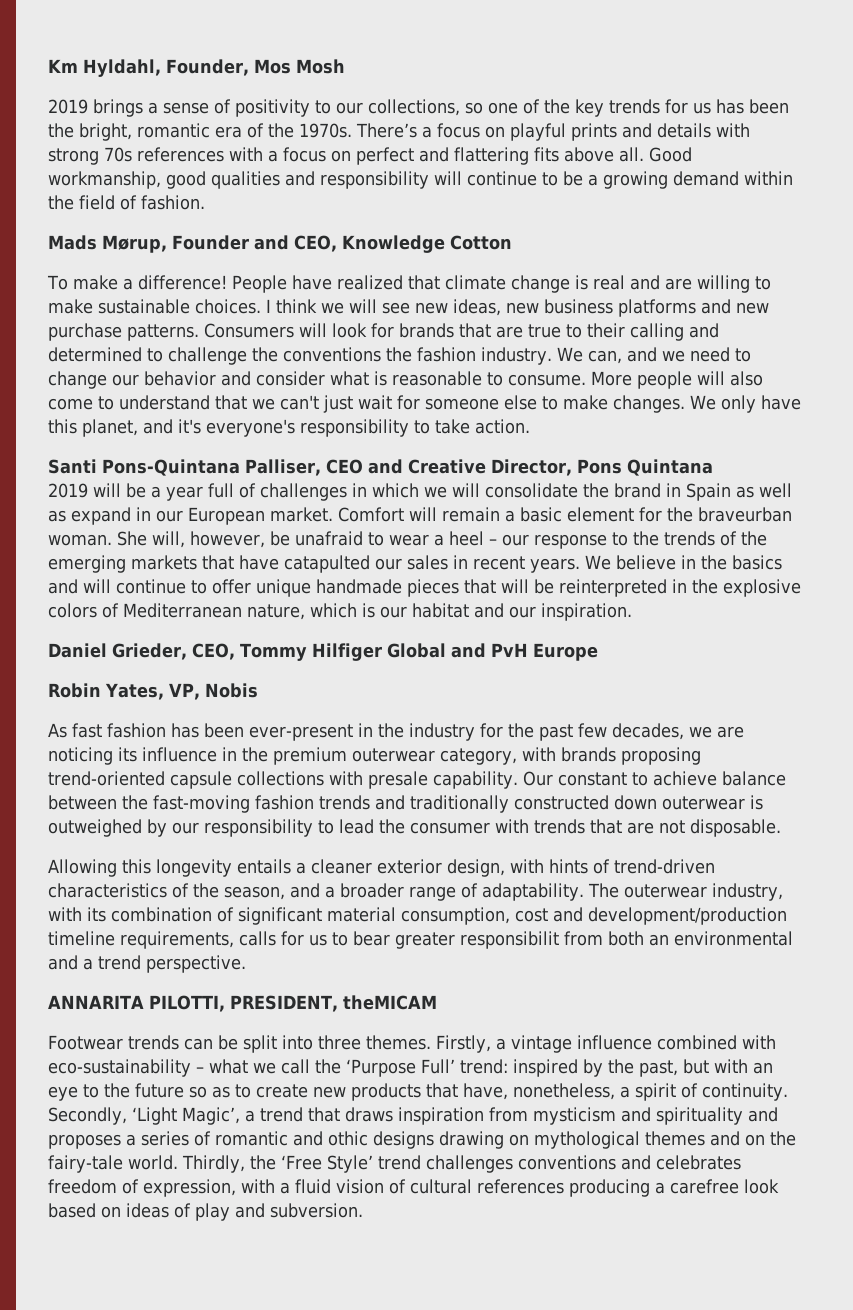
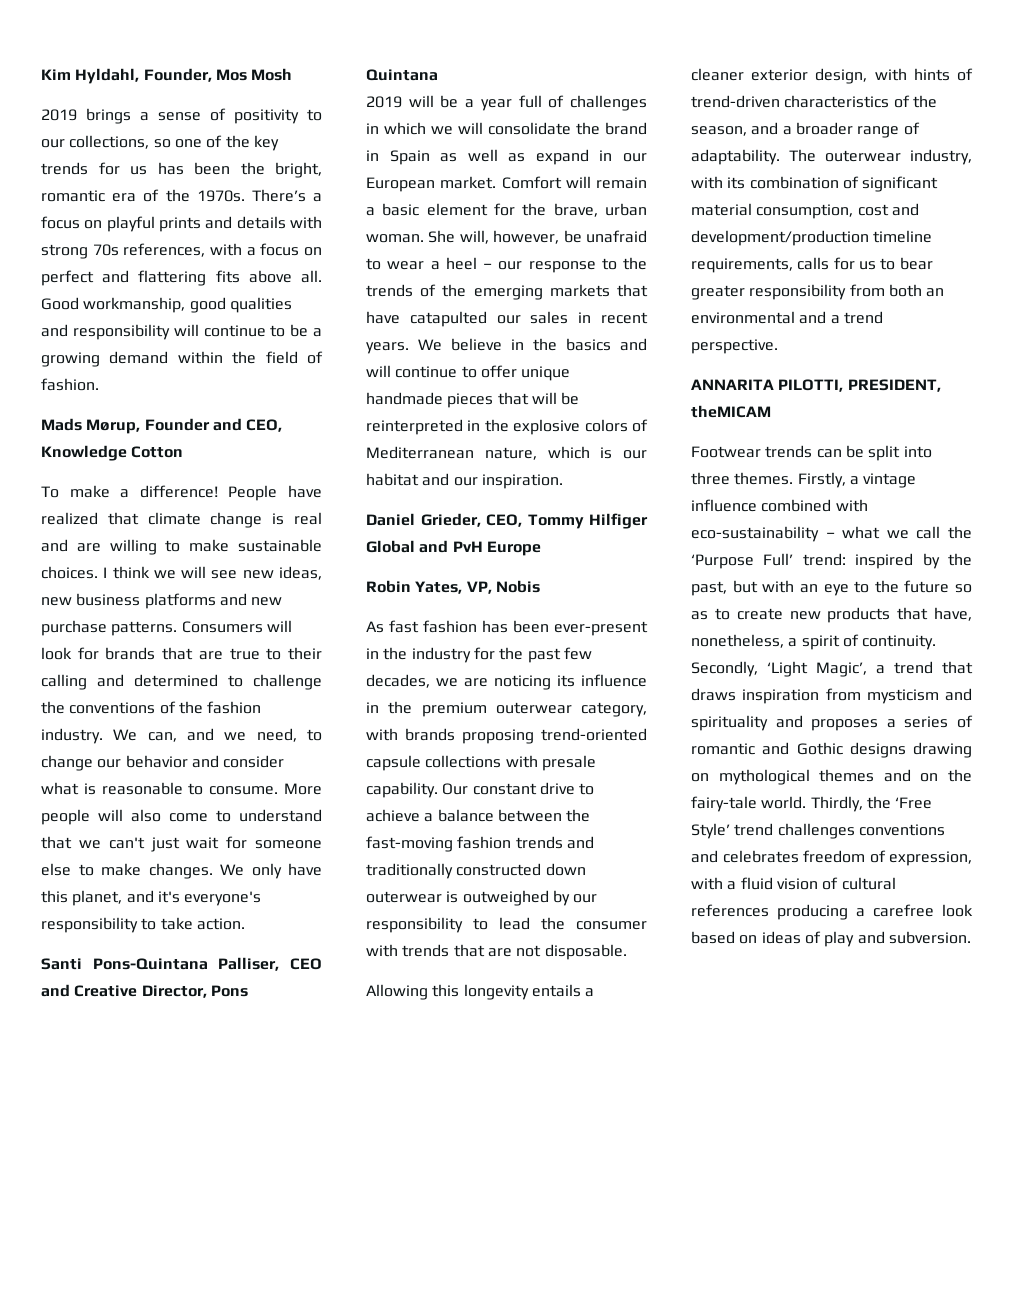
[48,59,78,73] Km -> [41,69,71,80] Kim
[137,147,224,162] references -> [123,243,206,257] references,
(381, 354) none -> [159,701,176,714] of
[689,347,730,362] need -> [256,728,297,742] need,
[698,507,792,522] braveurban -> [553,203,647,217] brave, urban
(627, 779) none -> [539,782,575,795] drive
(717, 778) none -> [424,813,434,822] a
[460,931,559,949] responsibilit -> [749,284,847,300] responsibility
[328,1131,368,1146] othic -> [796,742,843,755] Gothic

